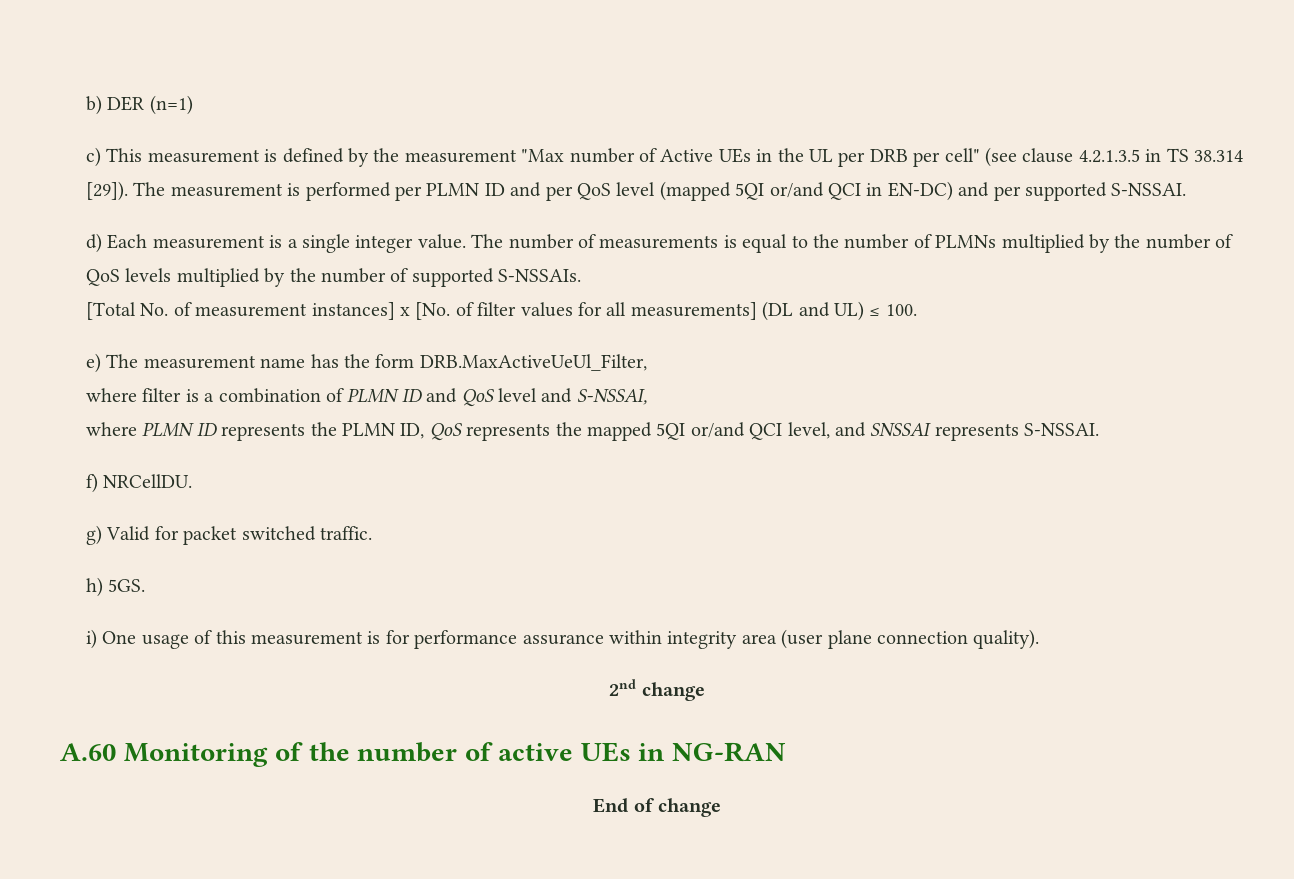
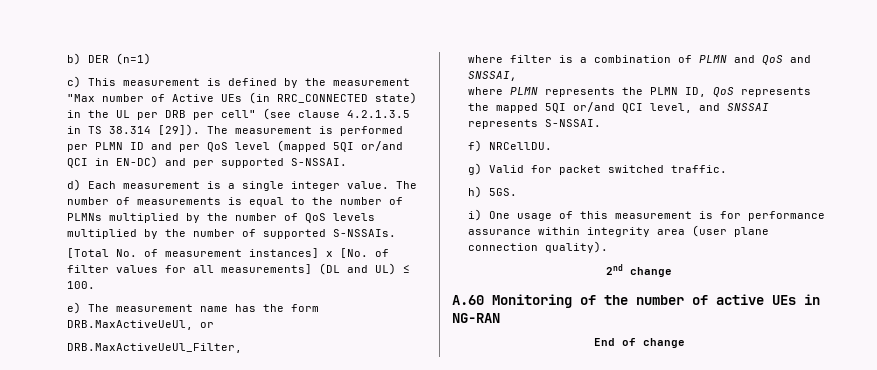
(751, 155) none -> [249,92,418,104] (in RRC_CONNECTED state)
(415, 361) none -> [67,320,215,330] DRB.MaxActiveUeUl, or //
[401,389,422,402] ID -> (728, 59) none
[497,388,647,405] level and S-NSSAI, -> [790,55,812,63] [468,71,518,81] and SNSSAI,
[196,423,217,436] ID -> (539, 91) none

